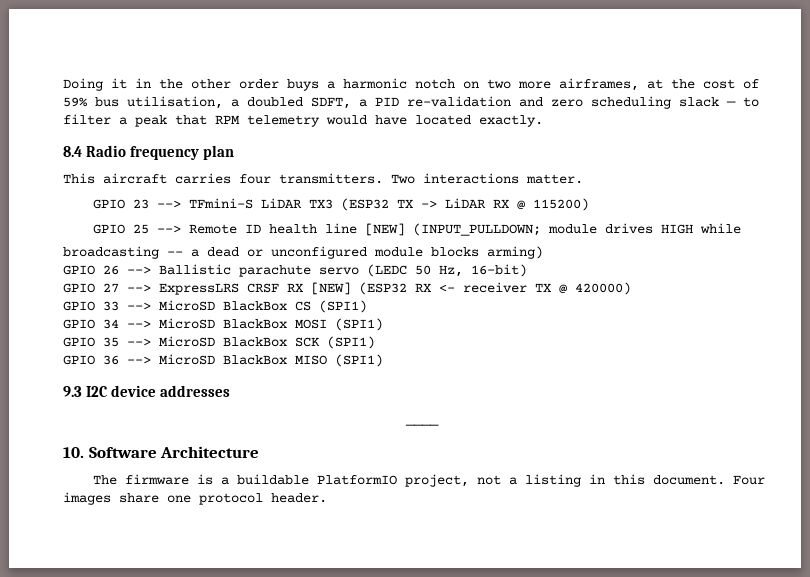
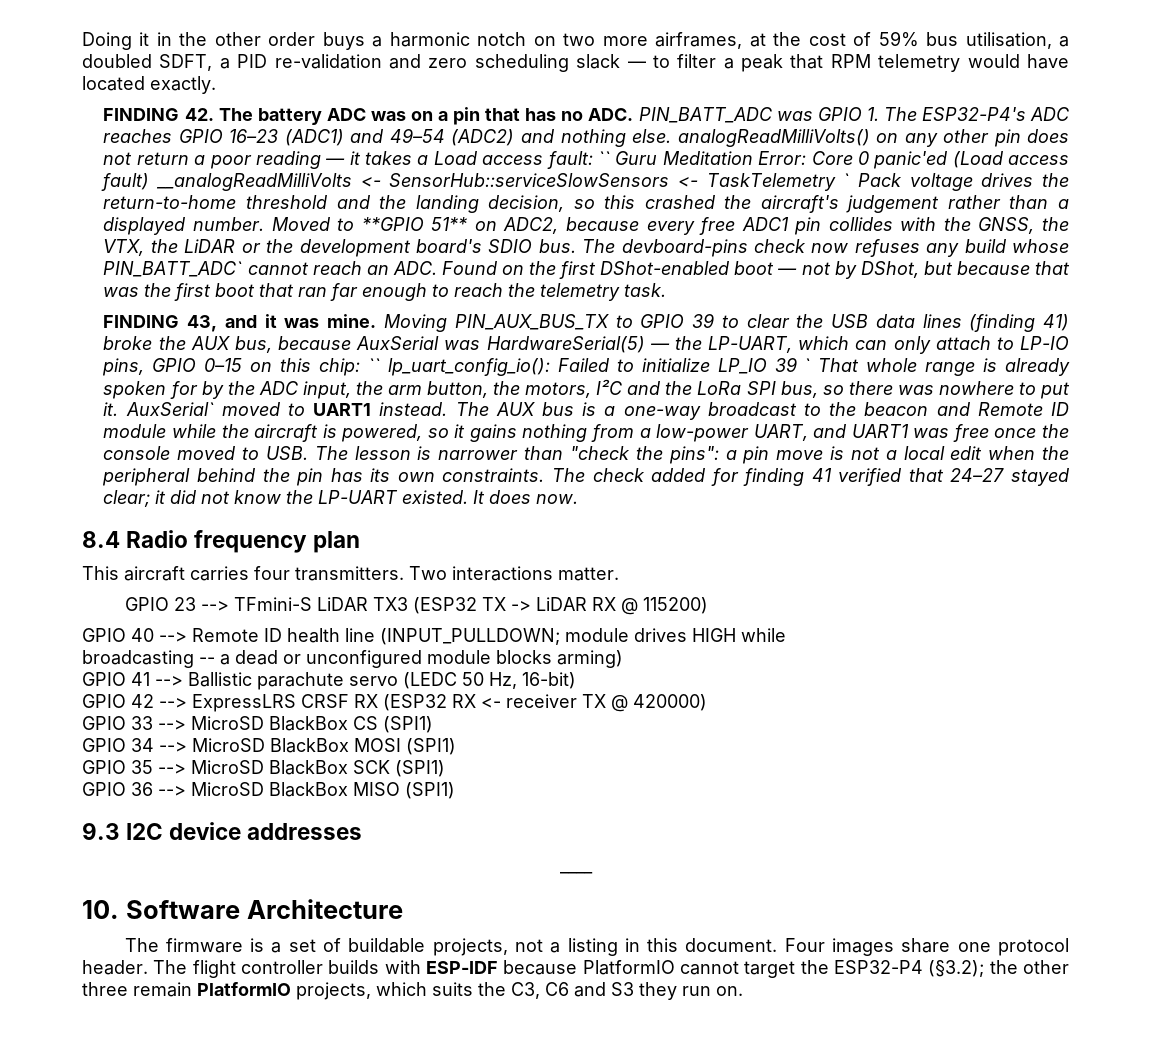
(543, 121) none -> [103,107,1069,125] [103,128,1069,147] [103,151,1070,169] [101,173,1069,191] [103,195,1069,213] [103,217,1069,235] [103,239,1069,257] [103,261,1070,279] [103,283,667,301] [103,313,1069,332] [103,336,1069,354] [102,357,1070,376] [103,379,1070,399] [103,402,1070,420] [103,424,1069,442] [103,446,1069,464] [102,468,1070,486] [103,490,579,507] // FINDING 42. The battery ADC was on a pin that has no ADC. PIN_BATT_ADC was GPIO 1. The ESP32-P4's ADC reaches GPIO 16–23 (ADC1) and 49–54 (ADC2) and nothing else. analogReadMilliVolts() on any other pin does not return a poor reading — it takes a Load access fault: `` Guru Meditation Error: Core 0 panic'ed (Load access fault) __analogReadMilliVolts <- SensorHub::serviceSlowSensors <- TaskTelemetry ` Pack voltage drives the return-to-home threshold and the landing decision, so this crashed the aircraft's judgement rather than a displayed number. Moved to **GPIO 51** on ADC2, because every free ADC1 pin collides with the GNSS, the VTX, the LiDAR or the development board's SDIO bus. The devboard-pins check now refuses any build whose PIN_BATT_ADC` cannot reach an ADC. Found on the first DShot-enabled boot — not by DShot, but because that was the first boot that ran far enough to reach the telemetry task. // FINDING 43, and it was mine. Moving PIN_AUX_BUS_TX to GPIO 39 to clear the USB data lines (finding 41) broke the AUX bus, because AuxSerial was HardwareSerial(5) — the LP-UART, which can only attach to LP-IO pins, GPIO 0–15 on this chip: `` lp_uart_config_io(): Failed to initialize LP_IO 39 ` That whole range is already spoken for by the ADC input, the arm button, the motors, I²C and the LoRa SPI bus, so there was nowhere to put it. AuxSerial` moved to UART1 instead. The AUX bus is a one-way broadcast to the beacon and Remote ID module while the aircraft is powered, so it gains nothing from a low-power UART, and UART1 was free once the console moved to USB. The lesson is narrower than "check the pins": a pin move is not a local edit when the peripheral behind the pin has its own constraints. The check added for finding 41 verified that 24–27 stayed clear; it did not know the LP-UART existed. It does now.
[132,224,149,234] 25 -> [131,628,154,642] 40
[364,223,405,236] [NEW] -> (375, 635) none
[103,265,119,275] 26 -> [131,672,150,686] 41
[103,283,119,293] 27 -> [131,694,154,708] 42
[311,282,351,295] [NEW] -> (378, 701) none
[236,474,469,487] buildable PlatformIO project, -> [288,938,508,956] set of buildable projects,
(327, 498) none -> [153,960,1070,978] [82,982,743,1000] The flight controller builds with ESP-IDF because PlatformIO cannot target the ESP32-P4 (§3.2); the other three remain PlatformIO projects, which suits the C3, C6 and S3 they run on.

